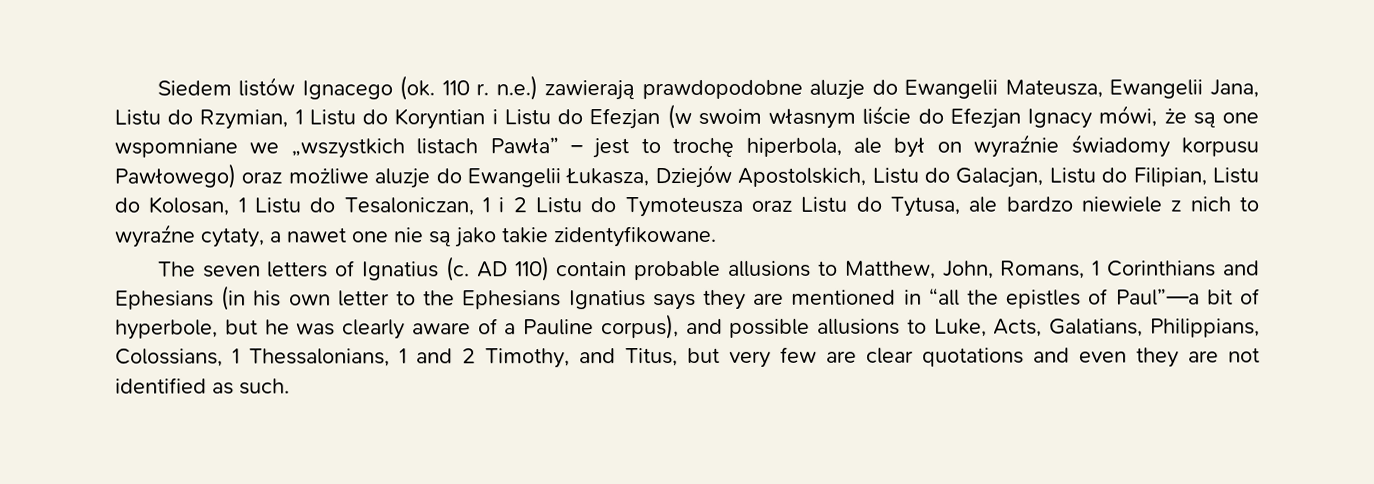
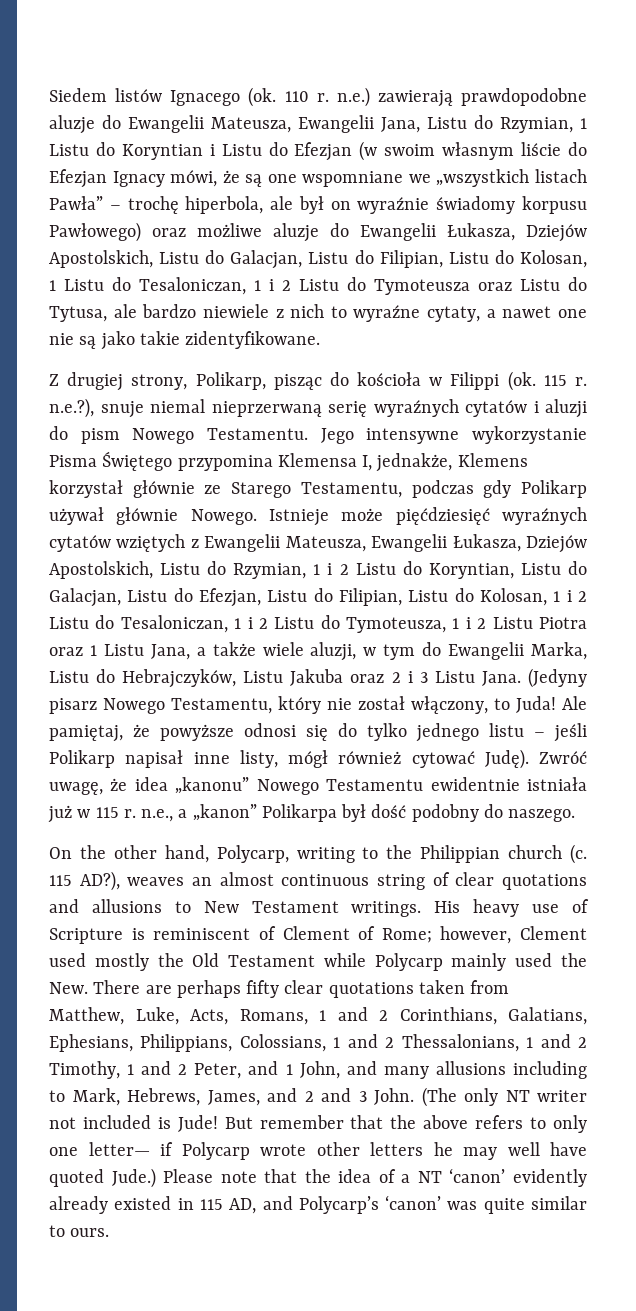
[592,138,661,159] jest to -> (121, 207) none
[157,256,1260,282] [115,285,1261,311] [115,314,1144,340] The seven letters of Ignatius (c. AD 110) contain probable allusions to Matthew, John, Romans, 1 Corinthians and Ephesians (in his own letter to the Ephesians Ignatius says they are mentioned in “all the epistles of Paul”—a bit of hyperbole, but he was clearly aware of a Pauline corpus), and possible allusions to Luke, Acts, Galatians, -> [49,371,587,391] [49,398,587,418] [49,426,587,444] [49,451,528,472] [49,480,587,498] [49,507,587,526] [49,534,587,553] [49,561,588,579] [49,588,587,607] [49,615,587,633] [49,642,587,661] [49,668,588,688] [49,696,587,714] [49,723,587,742] [49,749,587,769] [49,777,587,795] [48,804,576,823] [49,844,587,864] [49,871,587,891] [49,899,590,917] [49,926,587,944] [49,953,587,971] [49,980,510,998] [49,1007,587,1025] [49,1034,133,1052] Z drugiej strony, Polikarp, pisząc do kościoła w Filippi (ok. 115 r. n.e.?), snuje niemal nieprzerwaną serię wyraźnych cytatów i aluzji do pism Nowego Testamentu. Jego intensywne wykorzystanie Pisma Świętego przypomina Klemensa I, jednakże, Klemens korzystał głównie ze Starego Testamentu, podczas gdy Polikarp używał głównie Nowego. Istnieje może pięćdziesięć wyraźnych cytatów wziętych z Ewangelii Mateusza, Ewangelii Łukasza, Dziejów Apostolskich, Listu do Rzymian, 1 i 2 Listu do Koryntian, Listu do Galacjan, Listu do Efezjan, Listu do Filipian, Listu do Kolosan, 1 i 2 Listu do Tesaloniczan, 1 i 2 Listu do Tymoteusza, 1 i 2 Listu Piotra oraz 1 Listu Jana, a także wiele aluzji, w tym do Ewangelii Marka, Listu do Hebrajczyków, Listu Jakuba oraz 2 i 3 Listu Jana. (Jedyny pisarz Nowego Testamentu, który nie został włączony, to Juda! Ale pamiętaj, że powyższe odnosi się do tylko jednego listu – jeśli Polikarp napisał inne listy, mógł również cytować Judę). Zwróć uwagę, że idea „kanonu” Nowego Testamentu ewidentnie istniała już w 115 r. n.e., a „kanon” Polikarpa był dość podobny do naszego. // On the other hand, Polycarp, writing to the Philippian church (c. 115 AD?), weaves an almost continuous string of clear quotations and allusions to New Testament writings. His heavy use of Scripture is reminiscent of Clement of Rome; however, Clement used mostly the Old Testament while Polycarp mainly used the New. There are perhaps fifty clear quotations taken from Matthew, Luke, Acts, Romans, 1 and 2 Corinthians, Galatians, Ephesians,
(240, 356) none -> [347,1034,395,1048] and 2
[579,346,1260,368] [115,377,290,395] and Titus, but very few are clear quotations and even they are not identified as such. -> [127,1061,588,1079] [49,1087,587,1107] [49,1115,588,1133] [49,1142,587,1160] [49,1168,588,1188] [49,1195,588,1214] [49,1225,110,1237] 1 and 2 Peter, and 1 John, and many allusions including to Mark, Hebrews, James, and 2 and 3 John. (The only NT writer not included is Jude! But remember that the above refers to only one letter— if Polycarp wrote other letters he may well have quoted Jude.) Please note that the idea of a NT ‘canon’ evidently already existed in 115 AD, and Polycarp’s ‘canon’ was quite similar to ours.

